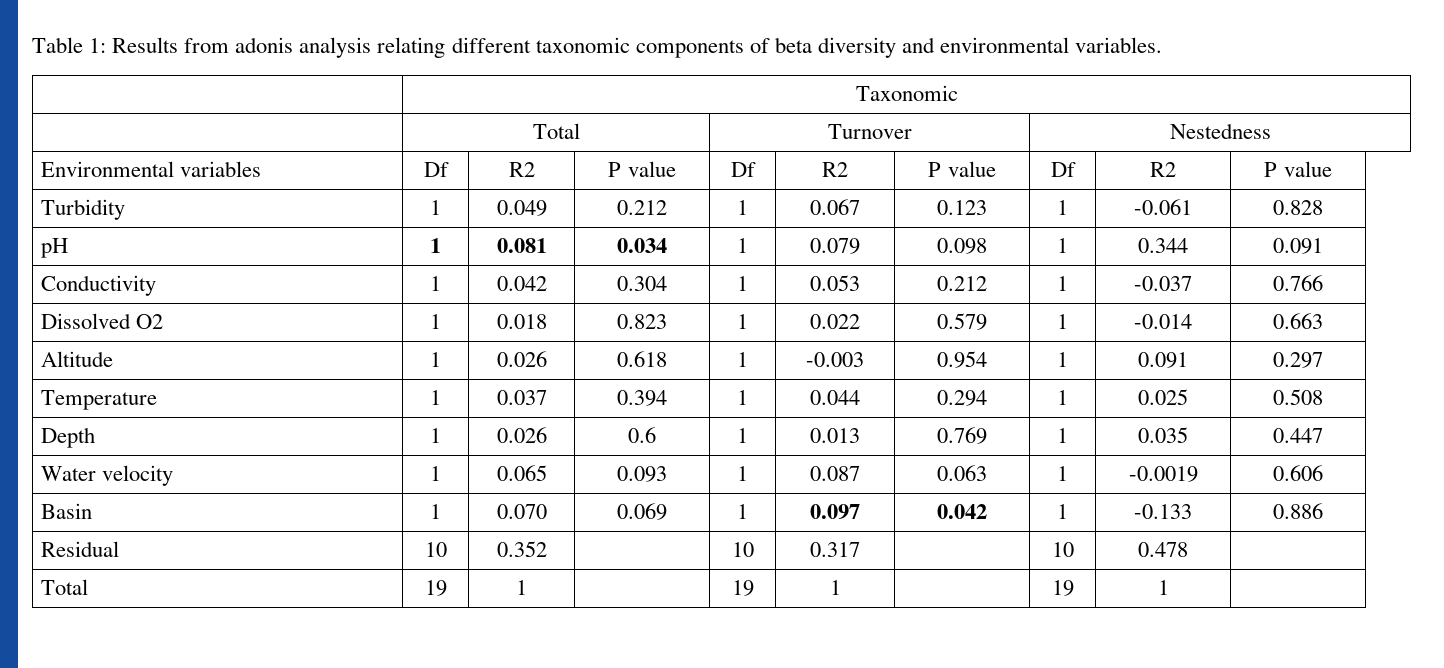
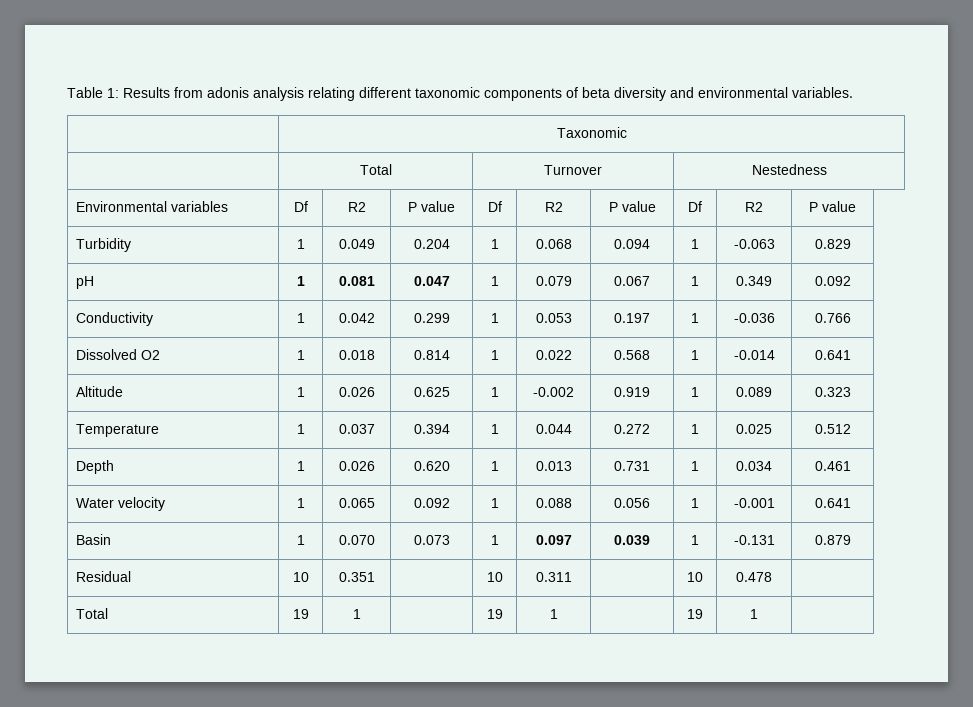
[617,200,667,215] [737,200,748,215] [810,199,860,215] [937,200,987,215] [1057,200,1068,215] [1134,199,1192,215] [1273,200,1323,215] 0.212 | 1 | 0.067 | 0.123 | 1 | -0.061 | 0.828 -> [413,239,450,249] [490,239,499,249] [535,239,572,249] [614,239,650,249] [691,239,699,249] [733,239,775,249] [814,239,851,249] 0.204 | 1 | 0.068 | 0.094 | 1 | -0.063 | 0.829
[617,238,667,253] 0.034 -> [413,276,450,286] 0.047
[937,238,987,254] [1057,238,1068,253] [1138,238,1188,253] [1273,238,1323,254] 0.098 | 1 | 0.344 | 0.091 -> [614,276,650,286] [691,276,699,286] [736,276,772,286] [814,276,851,286] 0.067 | 1 | 0.349 | 0.092
[617,276,667,291] 0.304 -> [413,313,450,323] 0.299
[937,276,987,291] [1057,276,1068,291] [1134,276,1192,291] 0.212 | 1 | -0.037 -> [614,313,650,323] [691,313,699,323] [733,313,775,323] 0.197 | 1 | -0.036
[617,314,667,329] 0.823 -> [413,350,450,360] 0.814
[937,313,987,330] 0.579 -> [614,350,650,360] 0.568
[1273,313,1323,329] 0.663 -> [814,350,851,360] 0.641
[617,351,667,367] [737,352,748,367] [806,352,864,367] [937,351,987,368] [1057,352,1068,367] [1138,352,1188,368] [1273,352,1323,368] 0.618 | 1 | -0.003 | 0.954 | 1 | 0.091 | 0.297 -> [413,387,450,397] [490,387,499,397] [533,387,574,397] [614,387,650,397] [691,387,699,397] [736,387,772,397] [814,387,851,397] 0.625 | 1 | -0.002 | 0.919 | 1 | 0.089 | 0.323
[937,390,987,406] 0.294 -> [614,424,650,434] 0.272
[1273,389,1323,405] 0.508 -> [814,424,851,434] 0.512
[628,427,656,443] 0.6 -> [413,461,450,471] 0.620
[937,427,987,444] [1057,428,1068,443] [1138,427,1188,443] [1273,428,1323,443] 0.769 | 1 | 0.035 | 0.447 -> [614,461,650,471] [691,461,699,471] [736,461,772,471] [814,461,851,471] 0.731 | 1 | 0.034 | 0.461
[617,466,667,482] [737,466,748,481] [810,466,860,481] [937,465,987,481] [1057,466,1068,481] [1128,466,1198,482] [1273,465,1323,481] 0.093 | 1 | 0.087 | 0.063 | 1 | -0.0019 | 0.606 -> [413,498,450,508] [490,498,499,508] [535,498,572,508] [614,498,650,508] [691,498,699,508] [733,498,775,508] [814,498,851,508] 0.092 | 1 | 0.088 | 0.056 | 1 | -0.001 | 0.641
[617,503,667,520] 0.069 -> [413,535,450,545] 0.073
[937,504,987,519] [1057,504,1068,519] [1134,504,1192,519] [1273,503,1323,519] 0.042 | 1 | -0.133 | 0.886 -> [614,535,650,545] [691,535,699,545] [733,535,775,545] [814,535,851,545] 0.039 | 1 | -0.131 | 0.879
[496,541,547,557] [731,542,754,557] [810,542,860,557] 0.352 | | 10 | 0.317 -> [338,572,375,582] [486,572,503,582] [535,572,572,582] 0.351 | | 10 | 0.311

